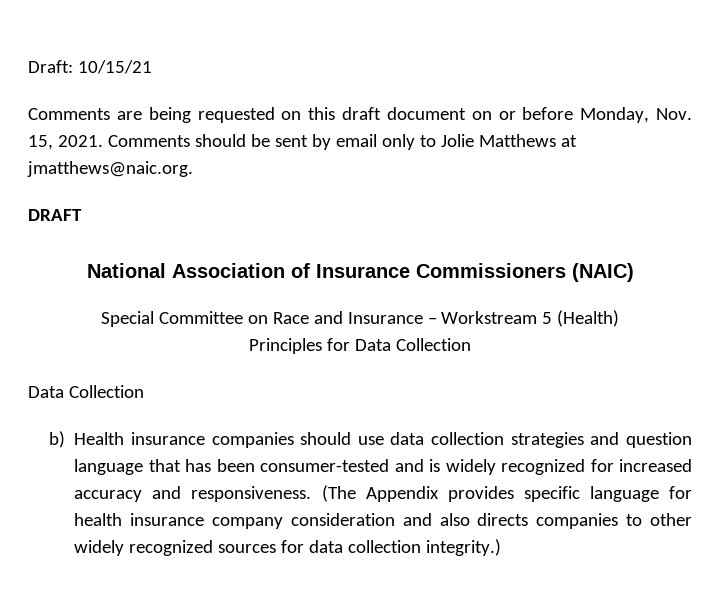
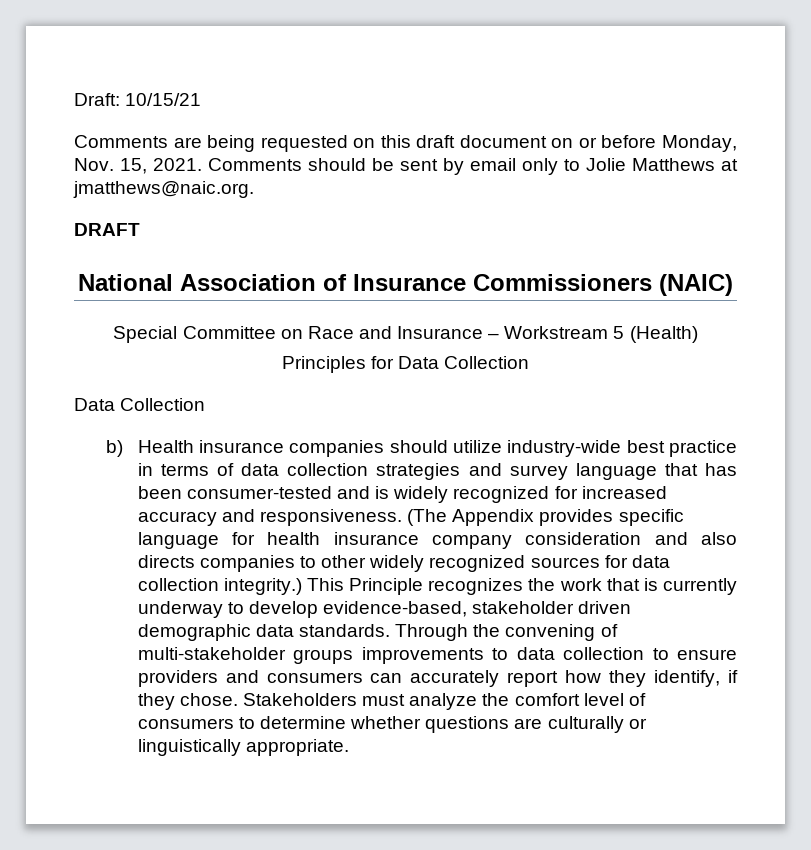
[357,436,384,445] use -> [453,440,737,457] [137,463,234,476] utilize industry-wide best practice in terms of
[626,432,692,448] question -> [509,465,568,480] survey
(502, 547) none -> [307,578,737,595] [137,601,632,618] [137,624,618,641] [137,647,737,664] [137,670,739,687] [137,693,646,710] [137,716,647,733] [137,739,349,756] This Principle recognizes the work that is currently underway to develop evidence-based, stakeholder driven demographic data standards. Through the convening of multi-stakeholder groups improvements to data collection to ensure providers and consumers can accurately report how they identify, if they chose. Stakeholders must analyze the comfort level of consumers to determine whether questions are culturally or linguistically appropriate.

